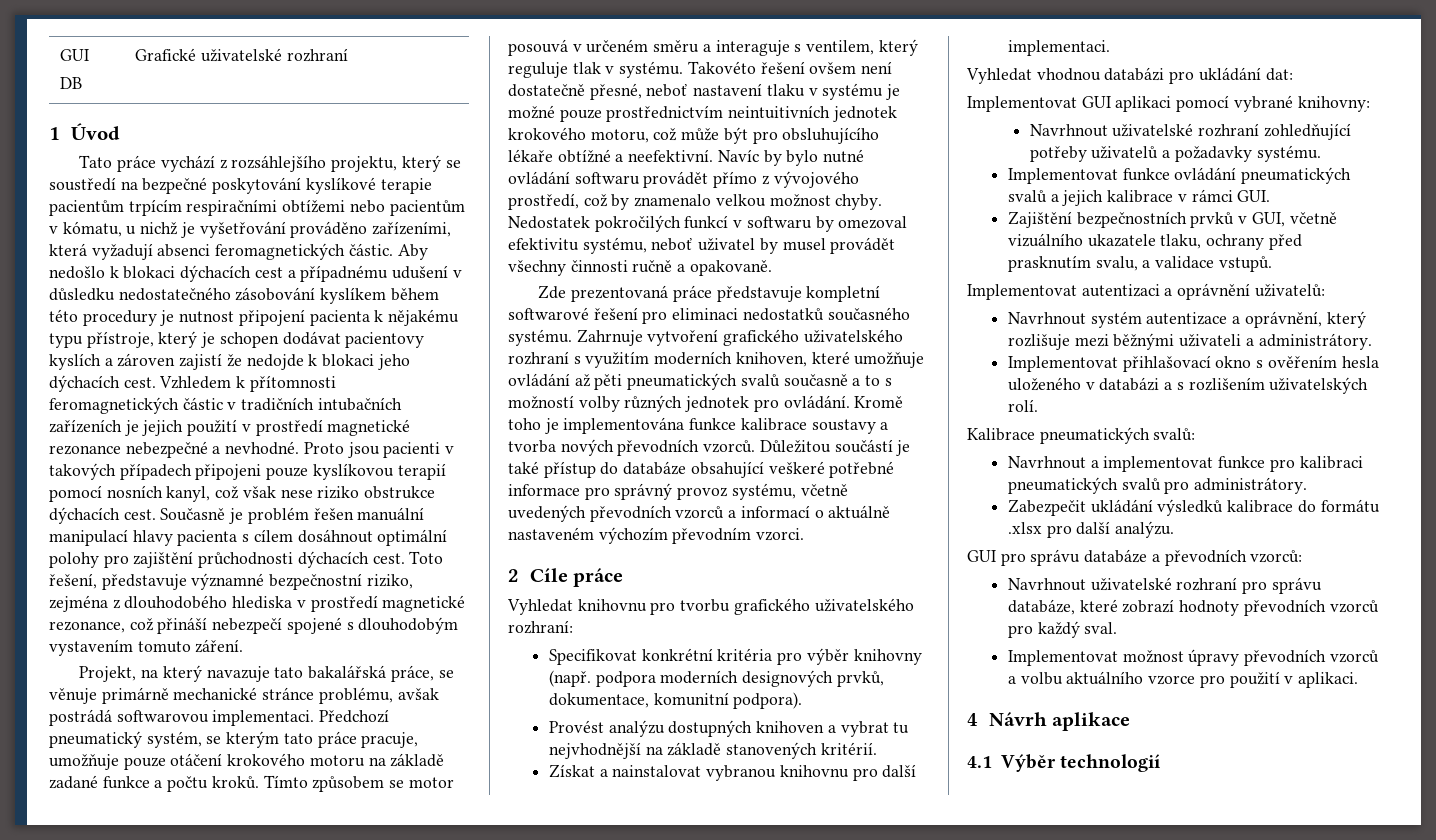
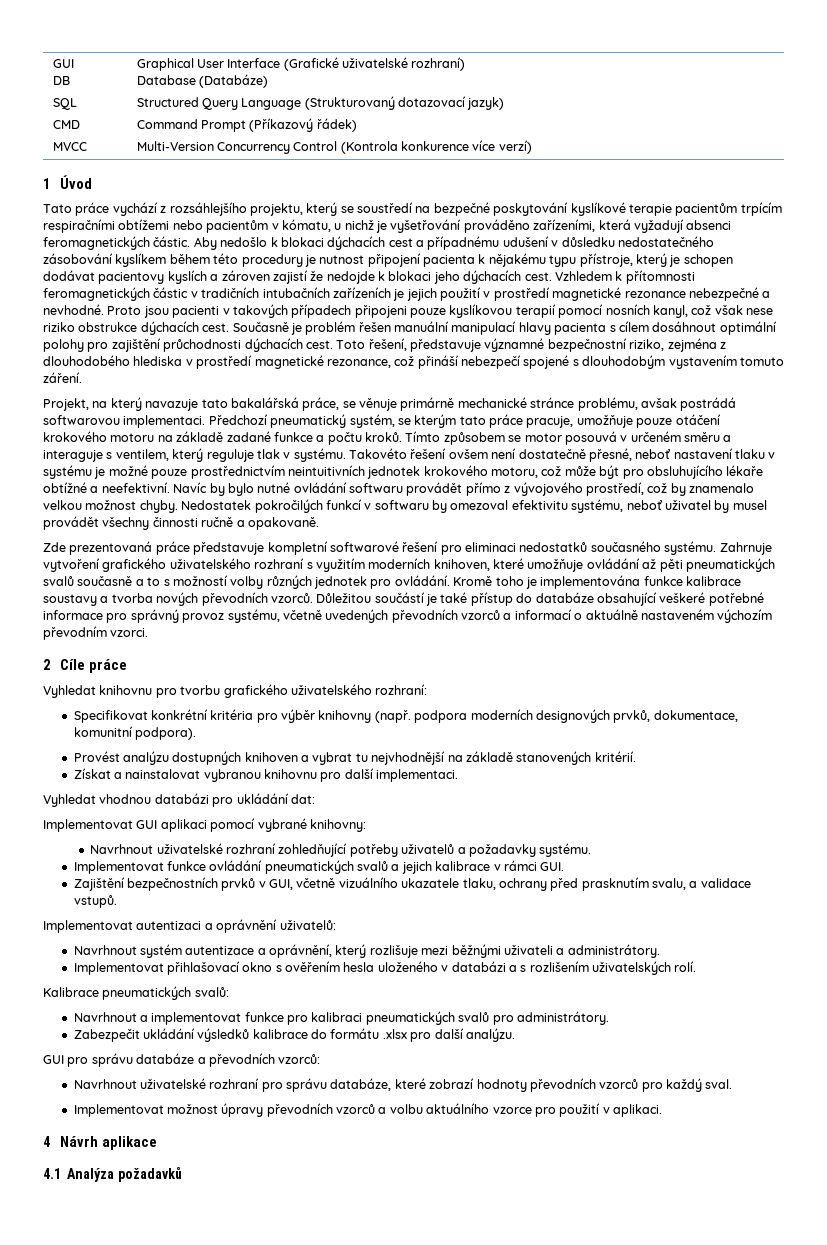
[135,48,348,62] | Grafické uživatelské rozhraní -> [52,98,77,110] [52,120,80,129] [52,142,87,151] [136,57,466,71] [136,74,268,88] [136,96,505,110] [136,118,357,132] [136,140,532,154] // SQL // CMD // MVCC | Graphical User Interface (Grafické uživatelské rozhraní) // Database (Databáze) // Structured Query Language (Strukturovaný dotazovací jazyk) // Command Prompt (Příkazový řádek) // Multi-Version Concurrency Control (Kontrola konkurence více verzí)
[1000,754,1162,772] Výběr technologií -> [67,1167,183,1182] Analýza požadavků

